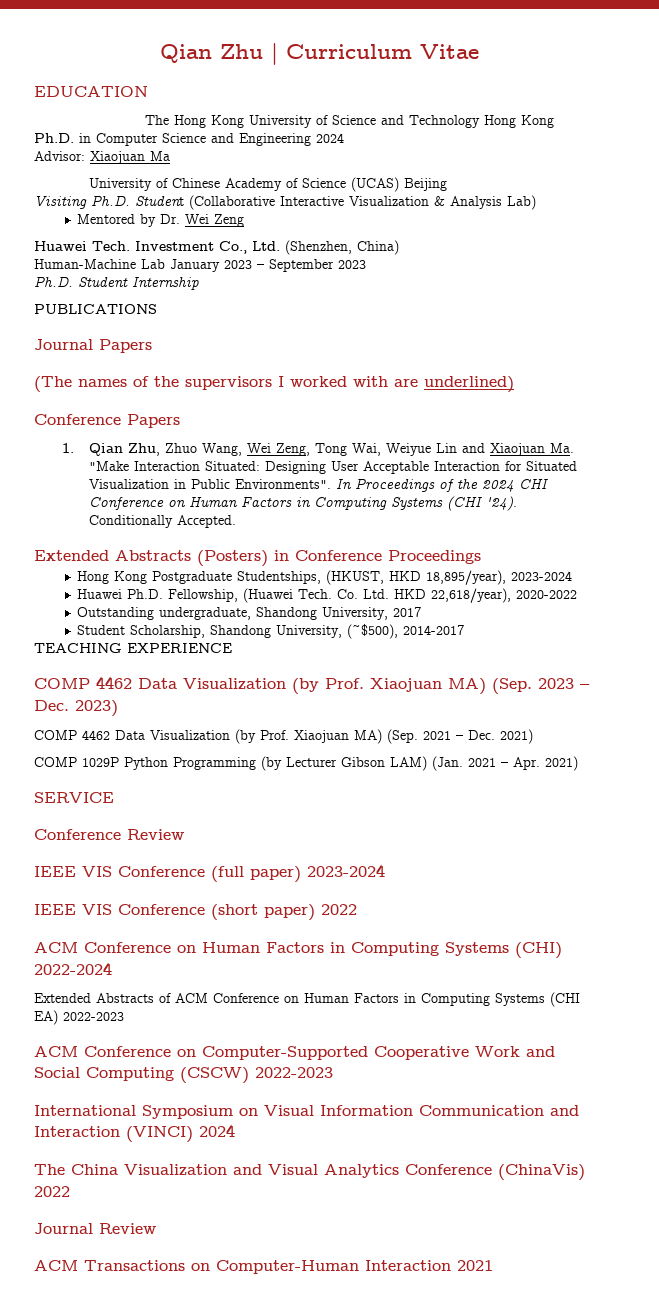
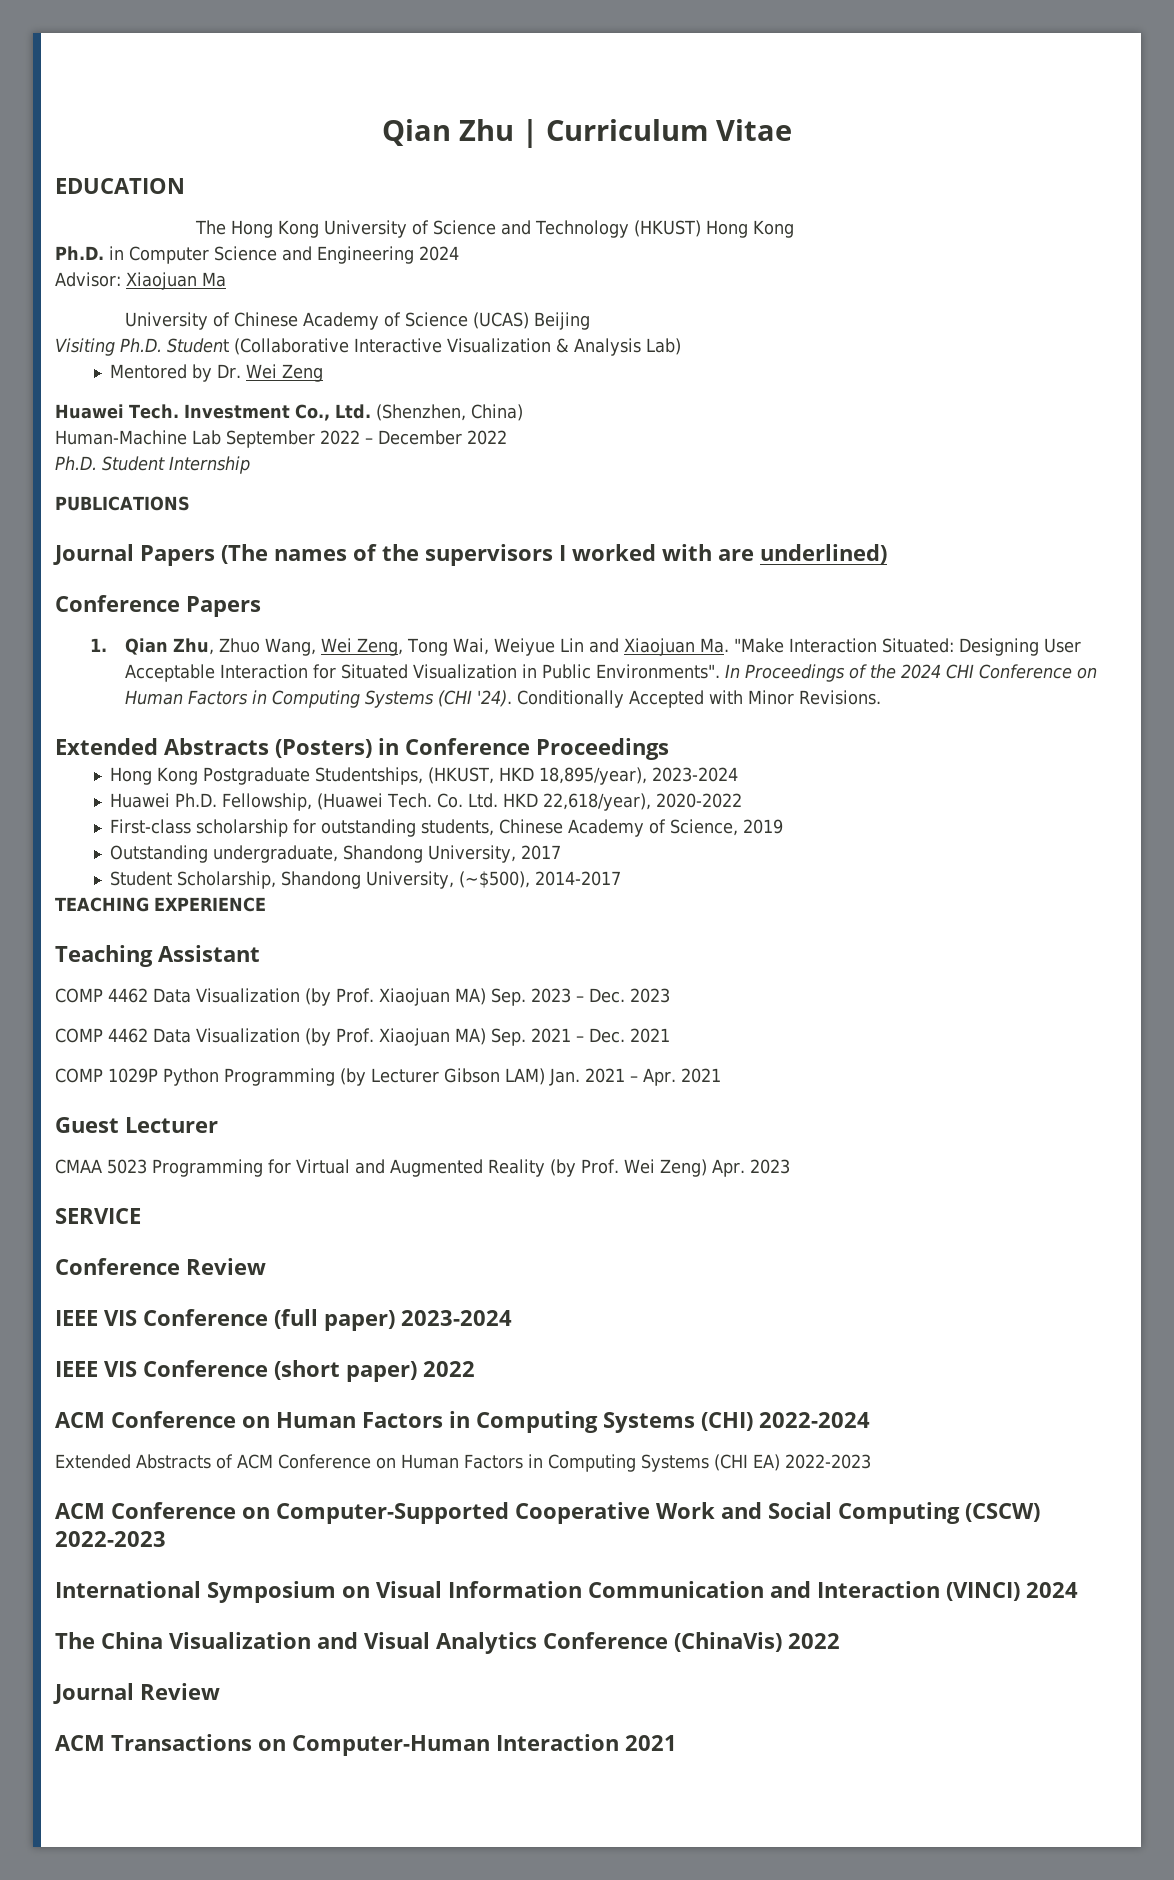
(480, 121) none -> [634,220,702,237] (HKUST)
[170,259,366,272] January 2023 – September 2023 -> [226,430,507,448] September 2022 – December 2022
(152, 346) // -> (215, 555) none
[177,515,237,528] Accepted. -> [629,690,882,708] Accepted with Minor Revisions.
(578, 594) none -> [109,819,783,837] // First-class scholarship for outstanding students, Chinese Academy of Science, 2019
[34,676,590,695] [34,700,118,717] [34,729,418,744] COMP 4462 Data Visualization (by Prof. Xiaojuan MA) (Sep. 2023 – Dec. 2023) // COMP 4462 Data Visualization (by Prof. Xiaojuan MA) (Sep. -> [55,945,260,967] [55,988,670,1006] [55,1028,526,1046] Teaching Assistant // COMP 4462 Data Visualization (by Prof. Xiaojuan MA) Sep. 2023 – Dec. 2023 // COMP 4462 Data Visualization (by Prof. Xiaojuan MA) Sep.
[500,729,533,744] 2021) -> [629,1028,670,1043] 2021
[432,756,463,771] (Jan. -> [549,1068,580,1086] Jan.
[545,756,578,771] 2021) -> [680,1068,721,1083] [55,1117,218,1133] [55,1159,790,1177] 2021 // Guest Lecturer // CMAA 5023 Programming for Virtual and Augmented Reality (by Prof. Wei Zeng) Apr. 2023

